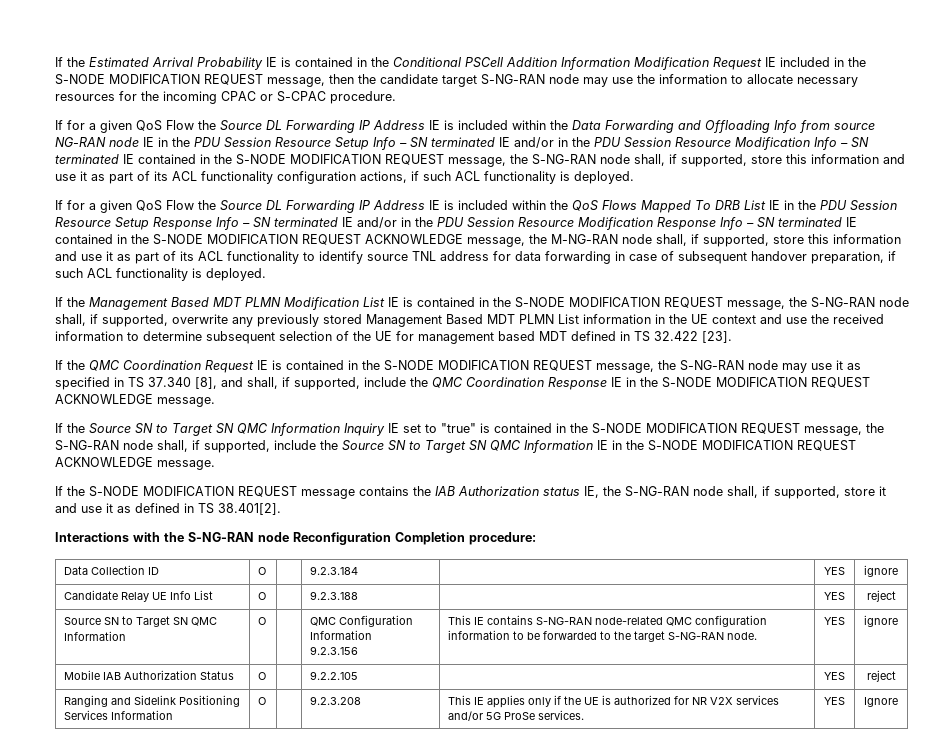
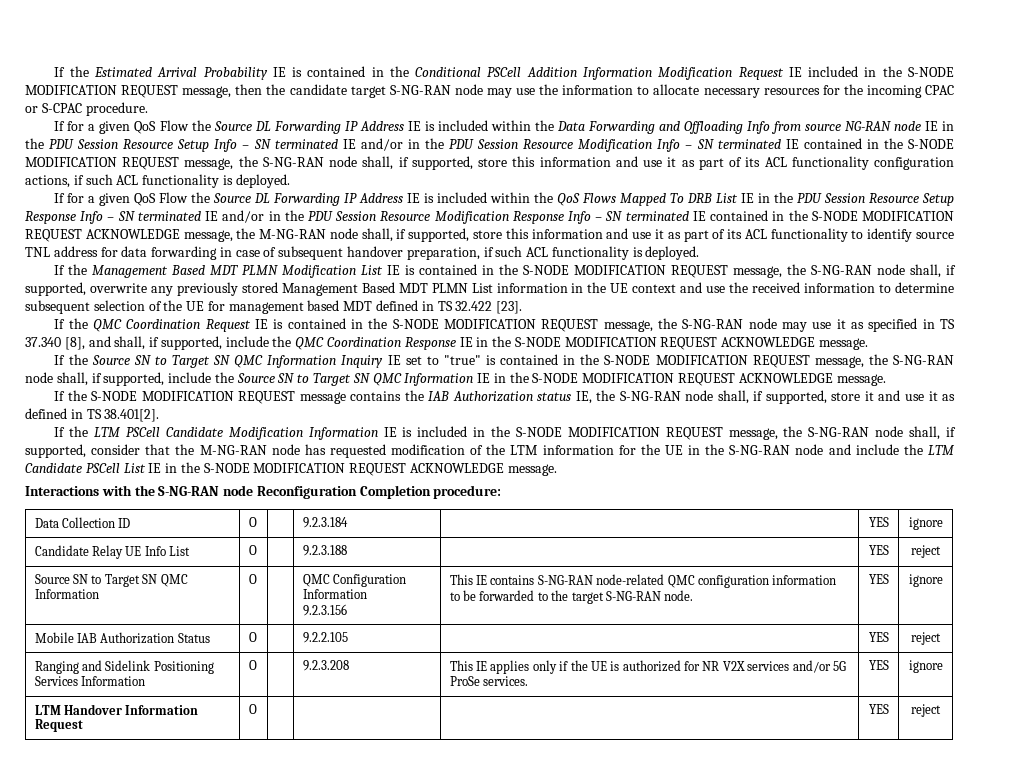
(281, 509) none -> [54,426,956,440] [25,444,956,458] [25,462,557,476] // If the LTM PSCell Candidate Modification Information IE is included in the S-NODE MODIFICATION REQUEST message, the S-NG-RAN node shall, if supported, consider that the M-NG-RAN node has requested modification of the LTM information for the UE in the S-NG-RAN node and include the LTM Candidate PSCell List IE in the S-NODE MODIFICATION REQUEST ACKNOWLEDGE message.
[864,697,898,707] Ignore -> [908,660,943,673] [34,704,199,715] [34,719,83,732] [248,704,257,714] [868,704,889,714] [911,704,941,717] ignore // LTM Handover Information Request | O | | | | YES | reject

